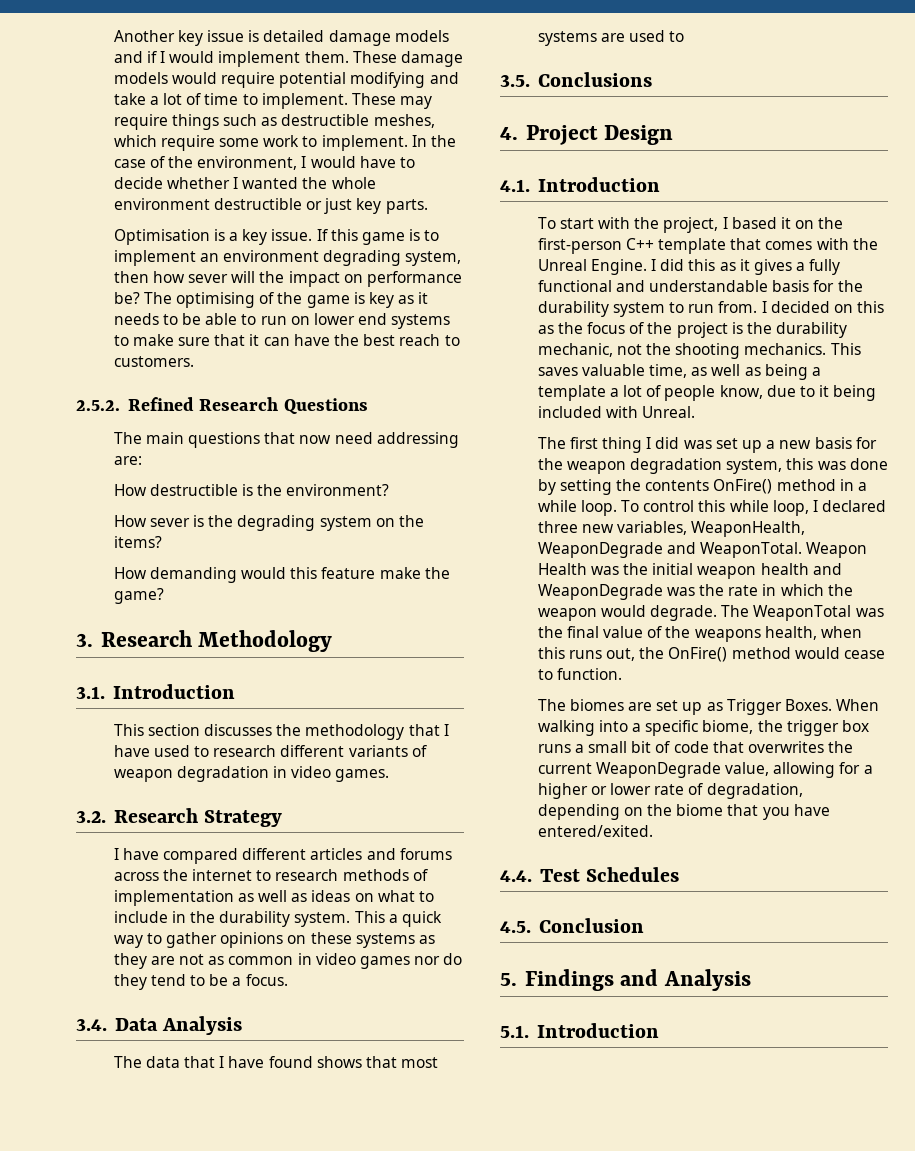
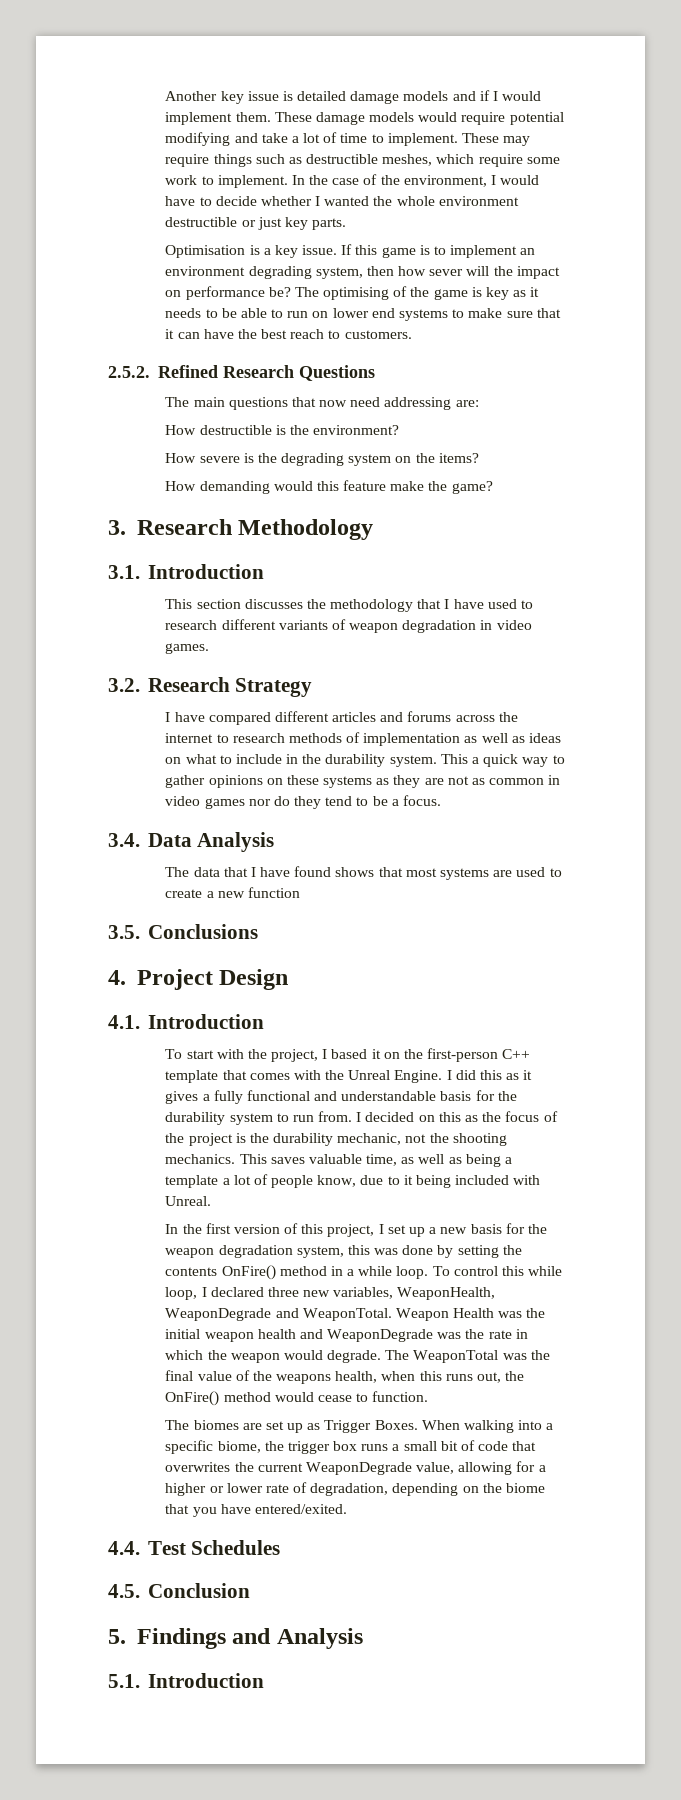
[149,518,190,527] sever -> [199,456,240,463] severe
(685, 36) none -> [165,887,300,898] create a new function
[537,437,712,453] The first thing I did was -> [165,1223,384,1237] In the first version of this project, I

